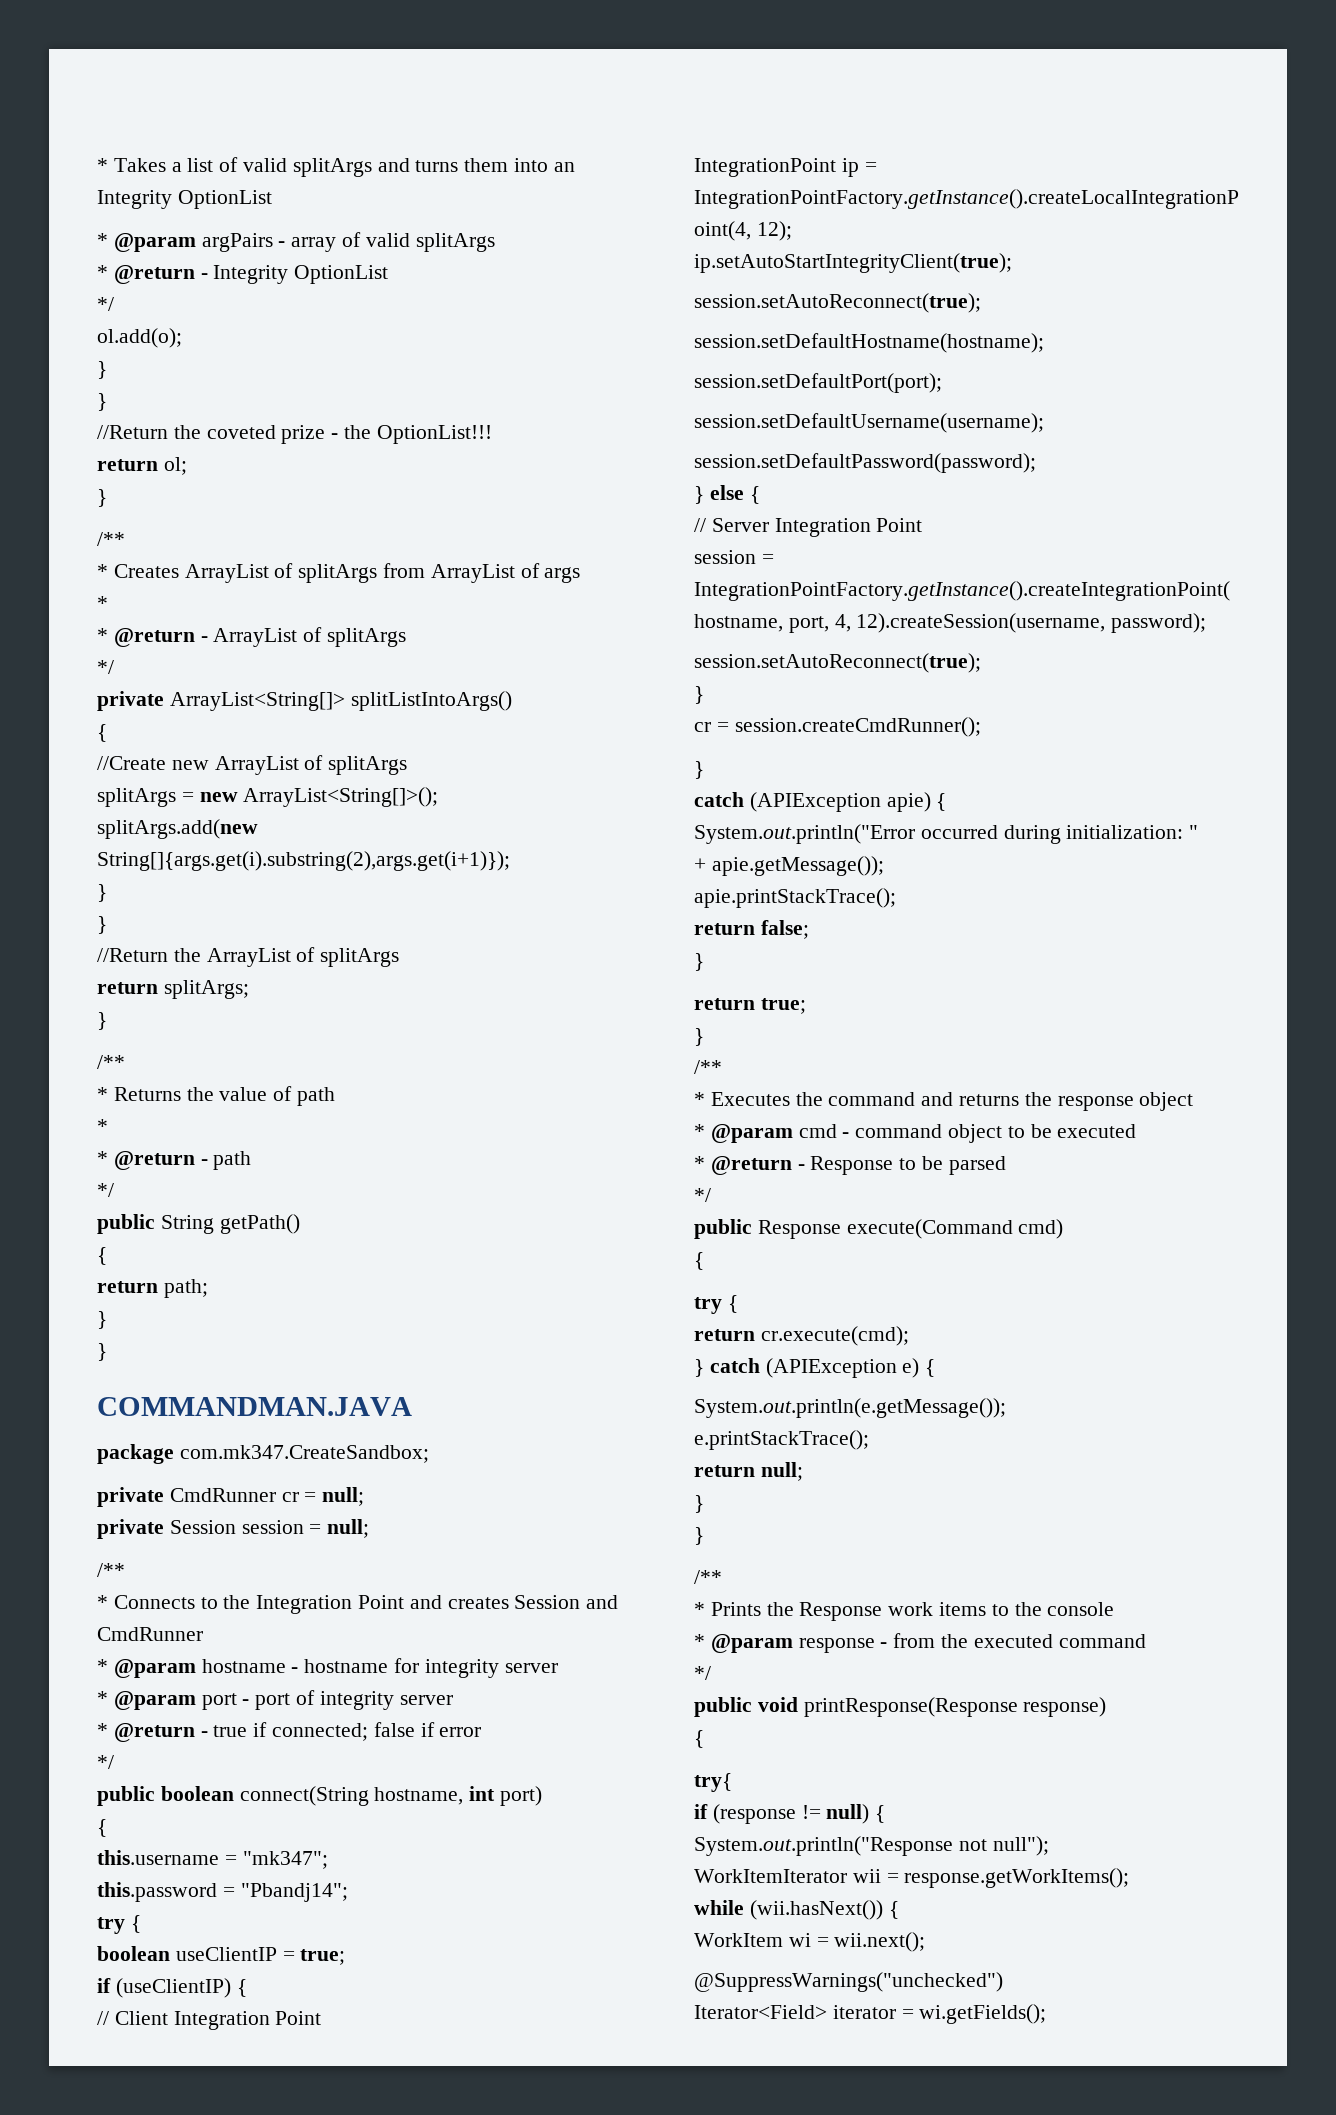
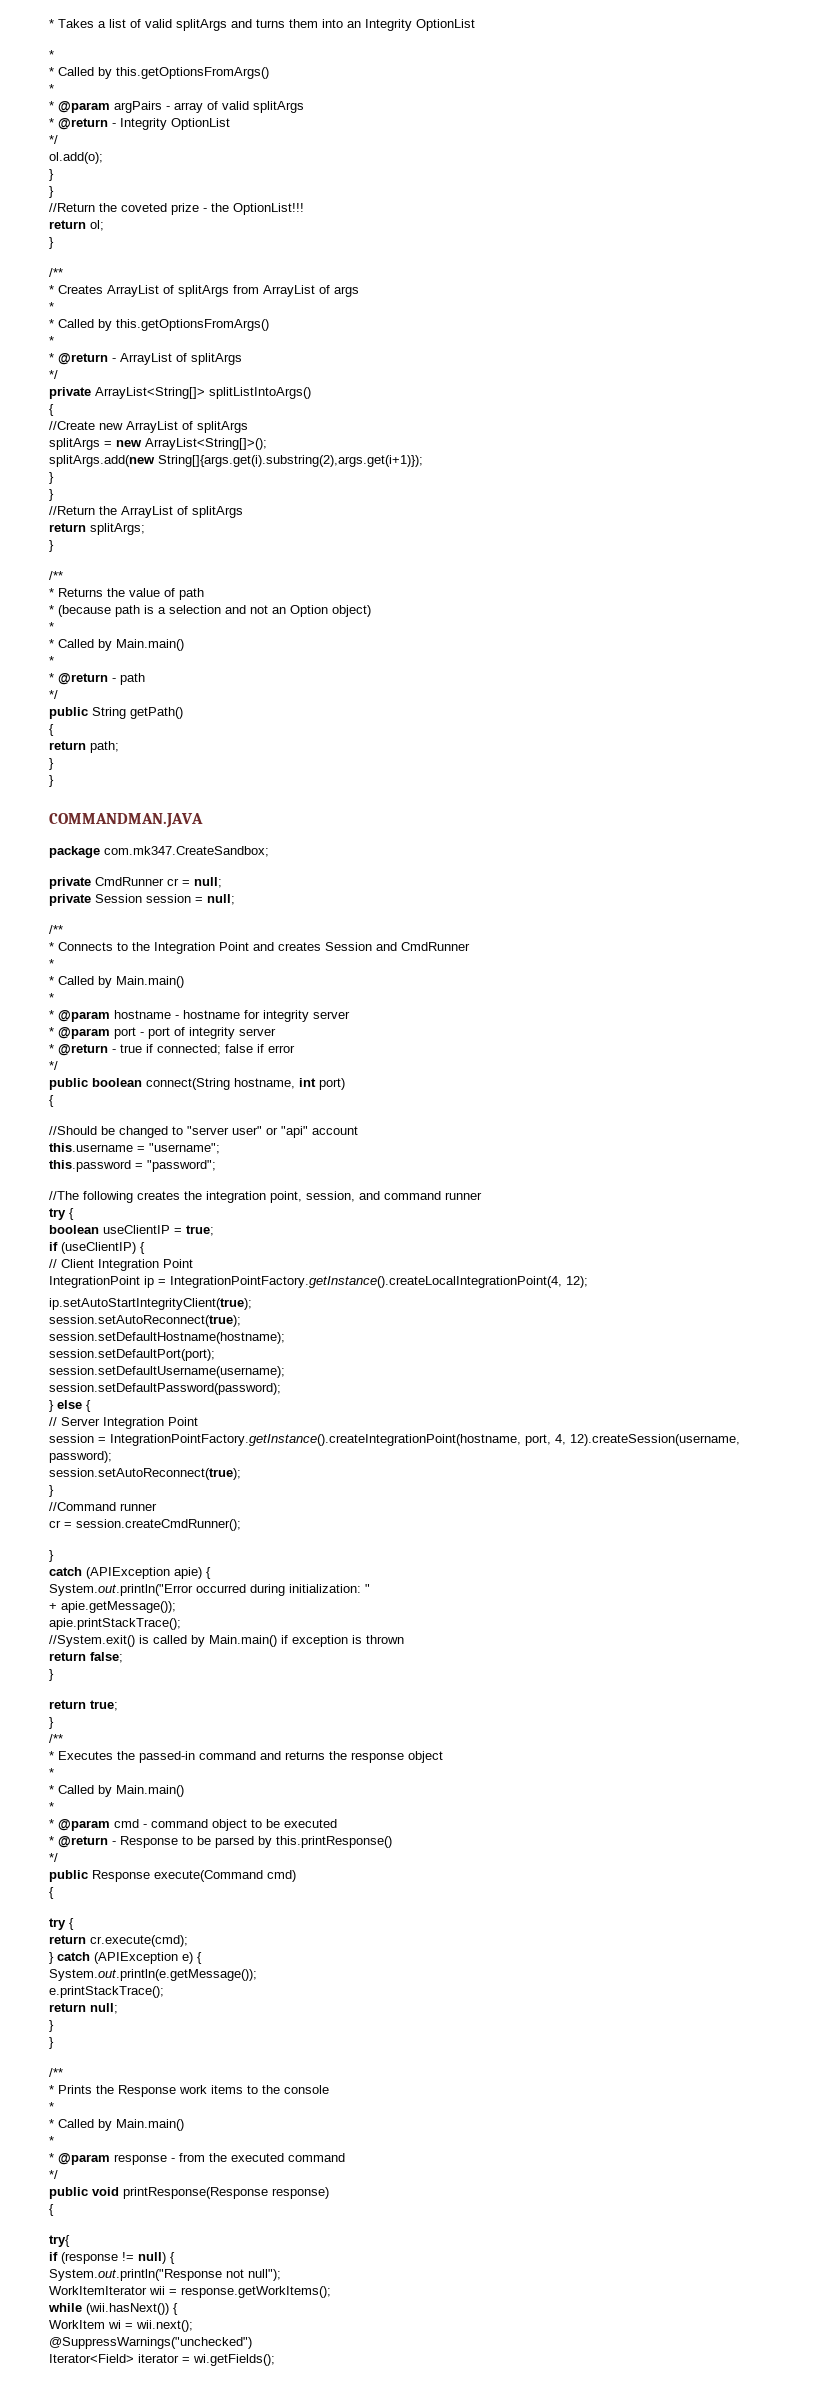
(108, 240) none -> [49,67,269,79] [49,84,54,93] [49,101,54,110] // * Called by this.getOptionsFromArgs() // * // *
(108, 603) none -> [49,319,269,331] [49,336,54,345] // * Called by this.getOptionsFromArgs() // *
(336, 1096) none -> [49,605,371,617] [49,622,54,631] [49,639,184,651] // * (because path is a selection and not an Option object) // * // * Called by Main.main()
(108, 1666) none -> [49,976,184,988] [49,993,54,1002] [49,1010,54,1019] // * Called by Main.main() // * // *
(107, 1828) none -> [49,1126,358,1138] // //Should be changed to "server user" or "api" account
[242,1851,328,1869] "mk347"; -> [149,1143,220,1154] "username";
[240,1883,348,1902] "Pbandj14"; -> [147,1160,216,1172] [49,1191,482,1203] "password"; // //The following creates the integration point, session, and command runner
(704, 695) none -> [49,1502,157,1511] // //Command runner
(896, 898) none -> [49,1635,404,1647] // //System.exit() is called by Main.main() if exception is thrown
(823, 1099) none -> [139,1751,195,1763] passed-in
(705, 1131) none -> [49,1785,184,1797] [49,1802,54,1811] [49,1819,54,1828] // * Called by Main.main() // * // *
(1006, 1165) none -> [258,1836,392,1848] by this.printResponse()
(705, 1641) none -> [49,2119,184,2131] [49,2136,54,2145] [49,2153,54,2162] // * Called by Main.main() // * // *

